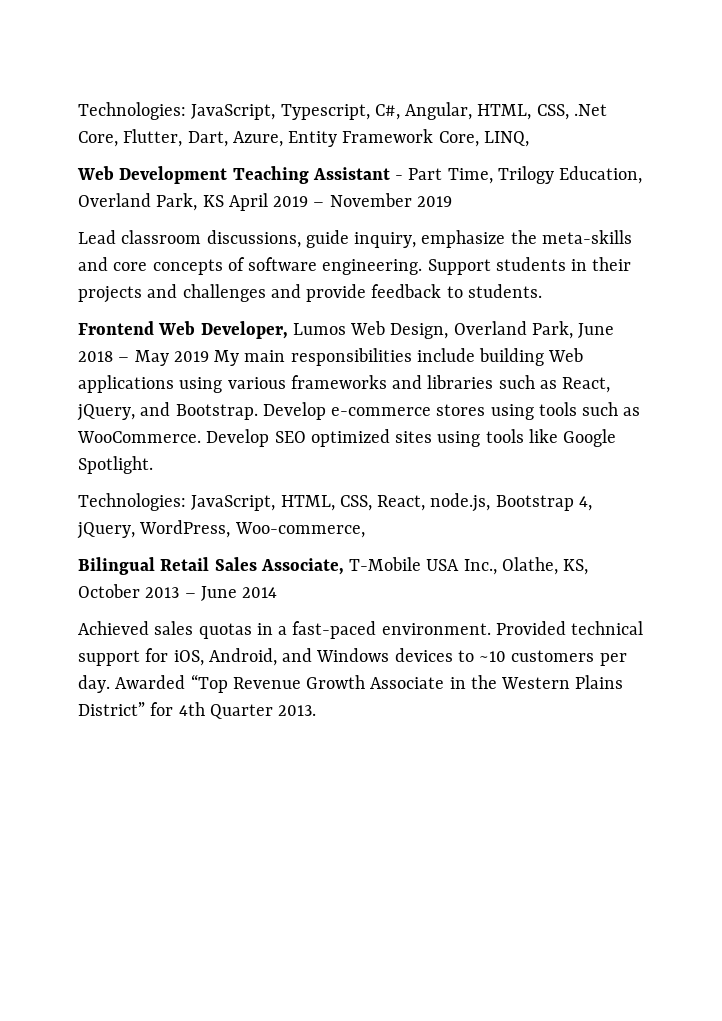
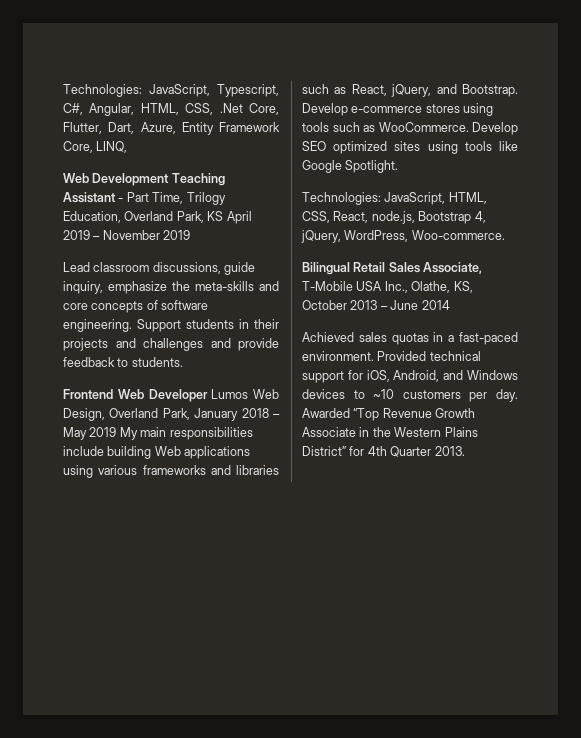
[200,321,288,339] Developer, -> [148,389,208,402] Developer
[578,323,615,338] June -> [194,408,239,421] January
[234,522,365,538] Woo-commerce, -> [411,230,505,240] Woo-commerce.

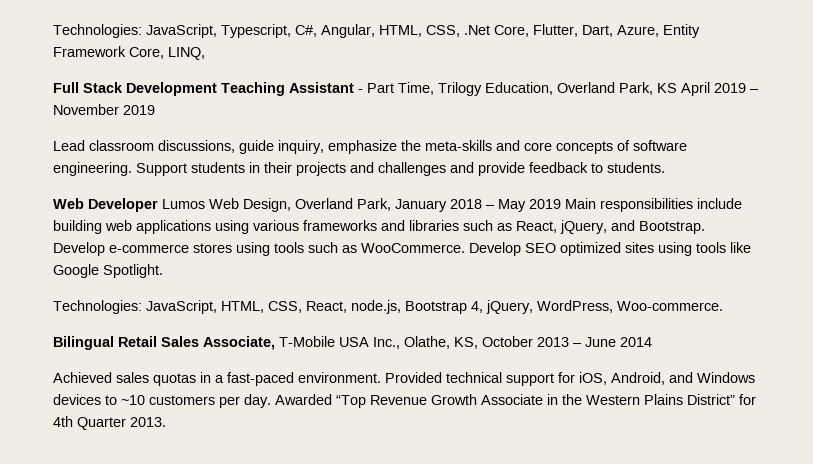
[63,173,89,183] Web -> [53,82,123,93] Full Stack
[63,389,113,399] Frontend -> (665, 167) none
[119,427,167,440] My main -> [565,198,596,209] Main
[154,446,181,456] Web -> [105,220,132,231] web

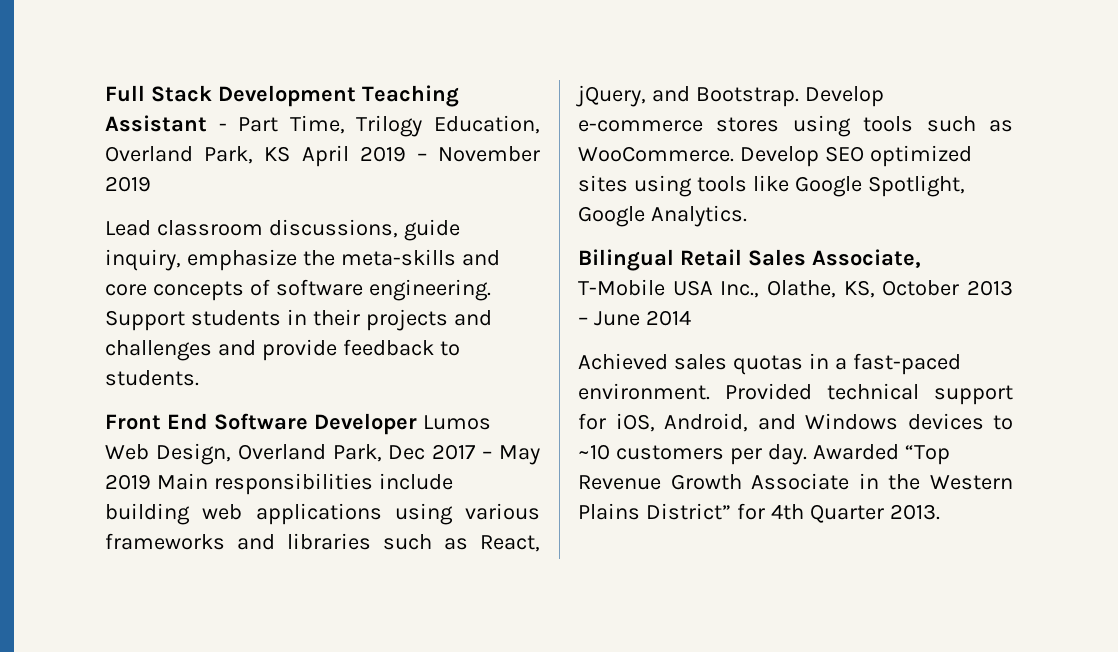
[53,24,700,38] [53,46,205,60] Technologies: JavaScript, Typescript, C#, Angular, HTML, CSS, .Net Core, Flutter, Dart, Azure, Entity Framework Core, LINQ, // -> (105, 93) none
[53,198,84,209] Web -> [105,413,308,430] Front End Software
[395,199,482,212] January 2018 -> [388,444,476,460] Dec 2017
[103,264,163,278] [53,300,723,314] Spotlight. // Technologies: JavaScript, HTML, CSS, React, node.js, Bootstrap 4, jQuery, WordPress, Woo-commerce. -> [867,175,965,197] [578,205,747,227] Spotlight, Google Analytics.

